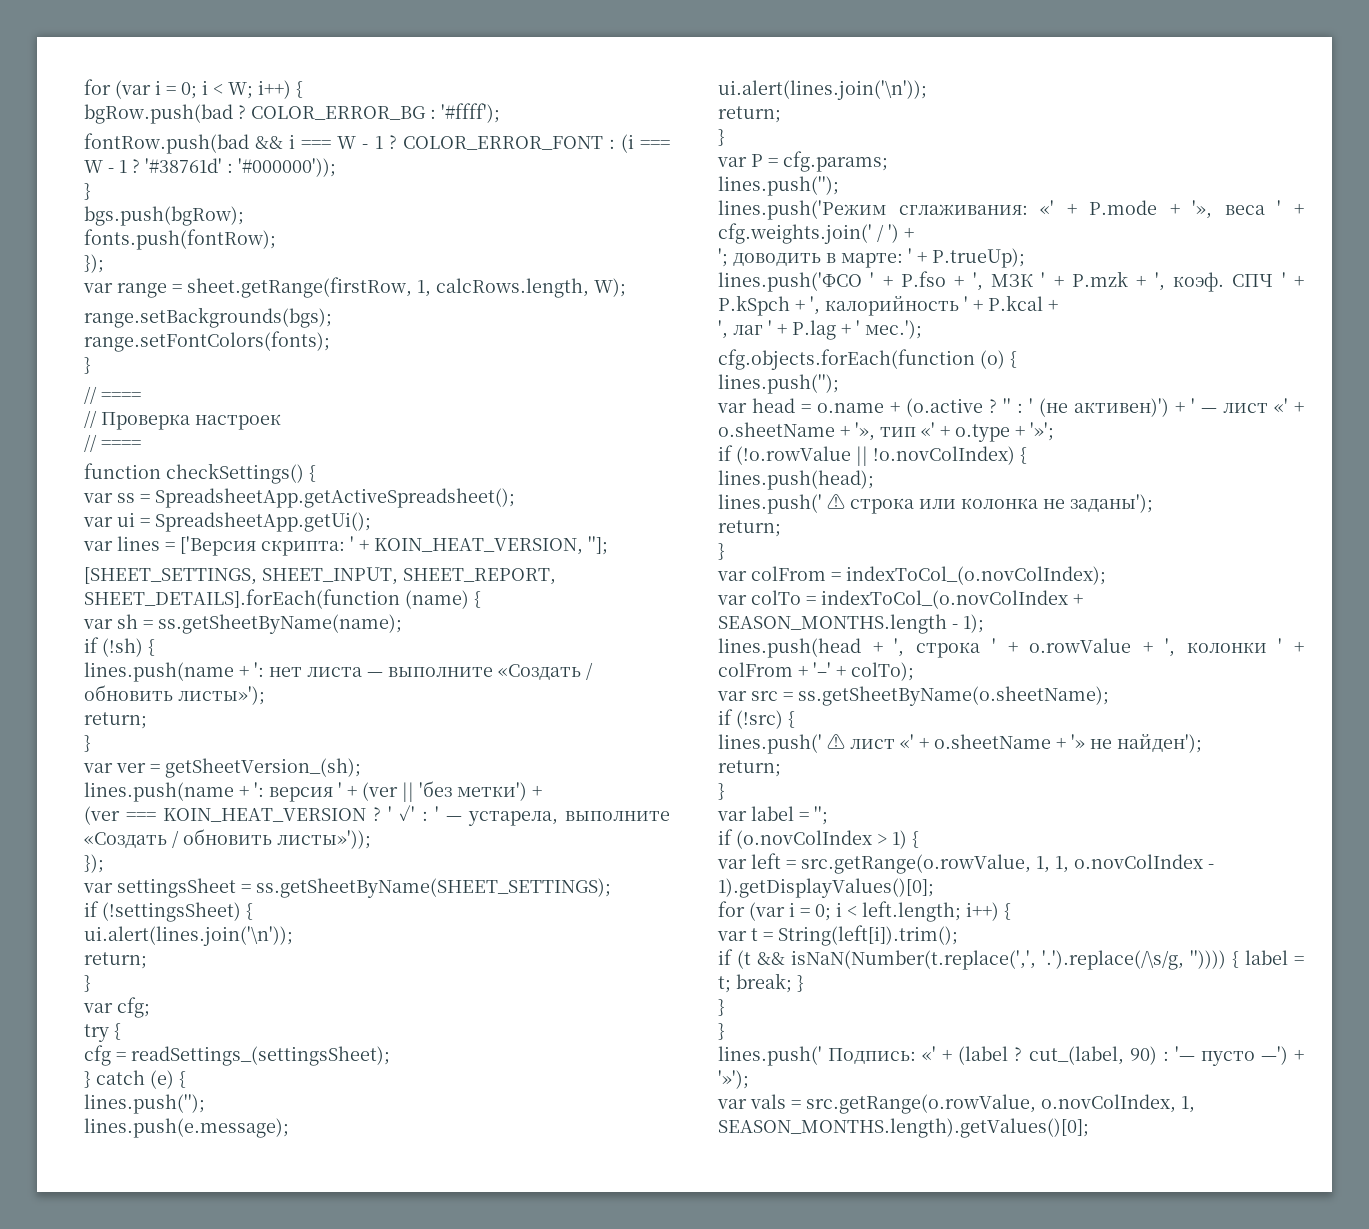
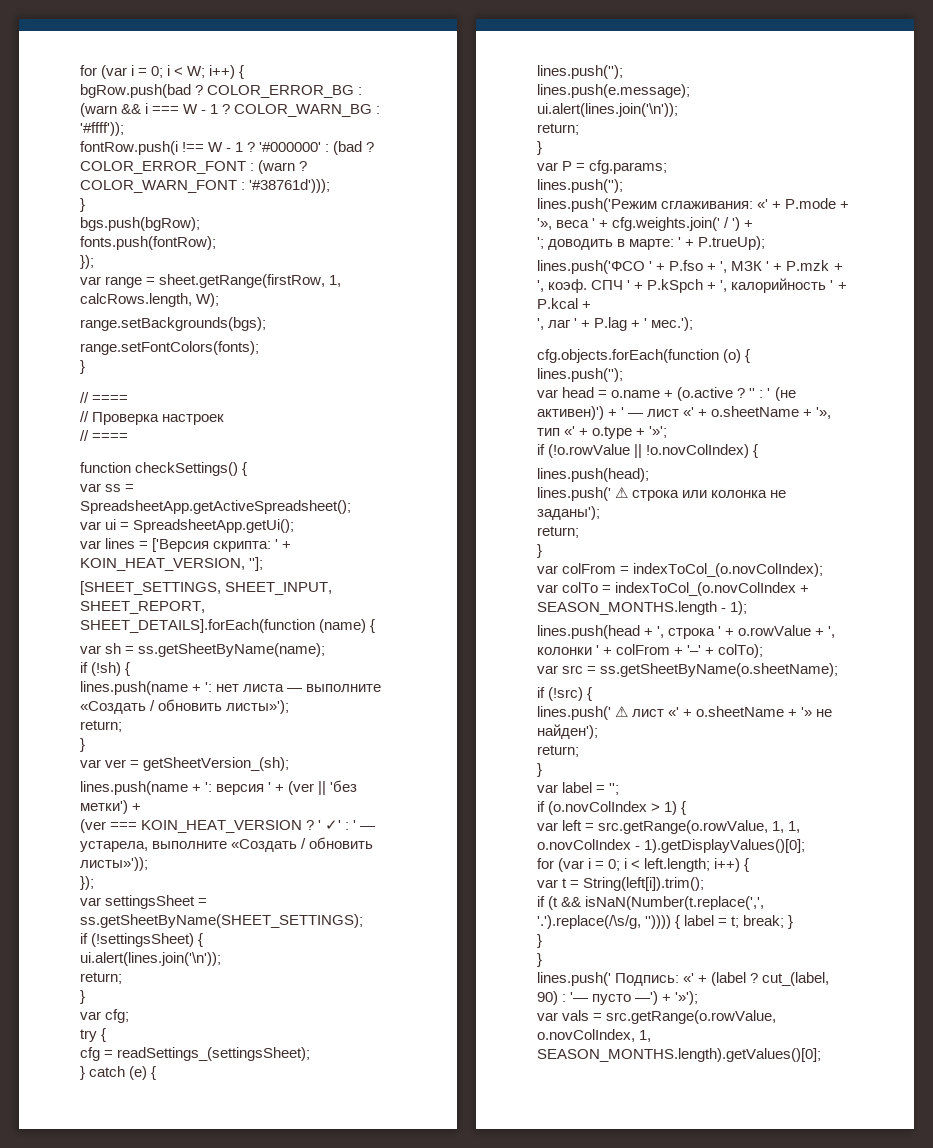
[441,103,500,123] [84,133,249,154] '#ffff'); // fontRow.push(bad -> [80,103,117,117] (warn
[402,134,670,153] [84,158,336,177] COLOR_ERROR_FONT : (i === W - 1 ? '#38761d' : '#000000')); -> [234,104,381,117] [80,122,124,136] [80,141,375,155] [80,160,308,174] [80,179,331,193] COLOR_WARN_BG : '#ffff')); // fontRow.push(i !== W - 1 ? '#000000' : (bad ? COLOR_ERROR_FONT : (warn ? COLOR_WARN_FONT : '#38761d')));

